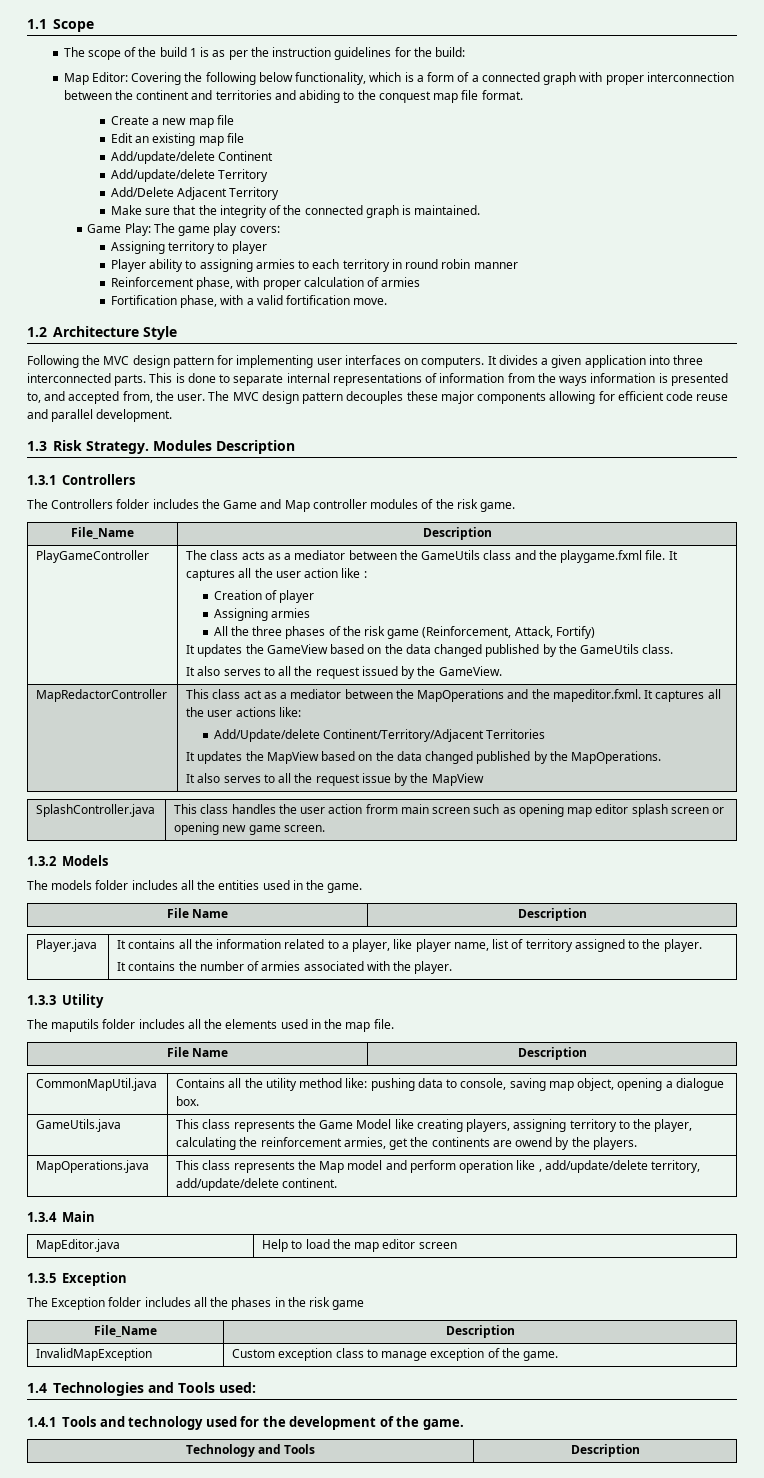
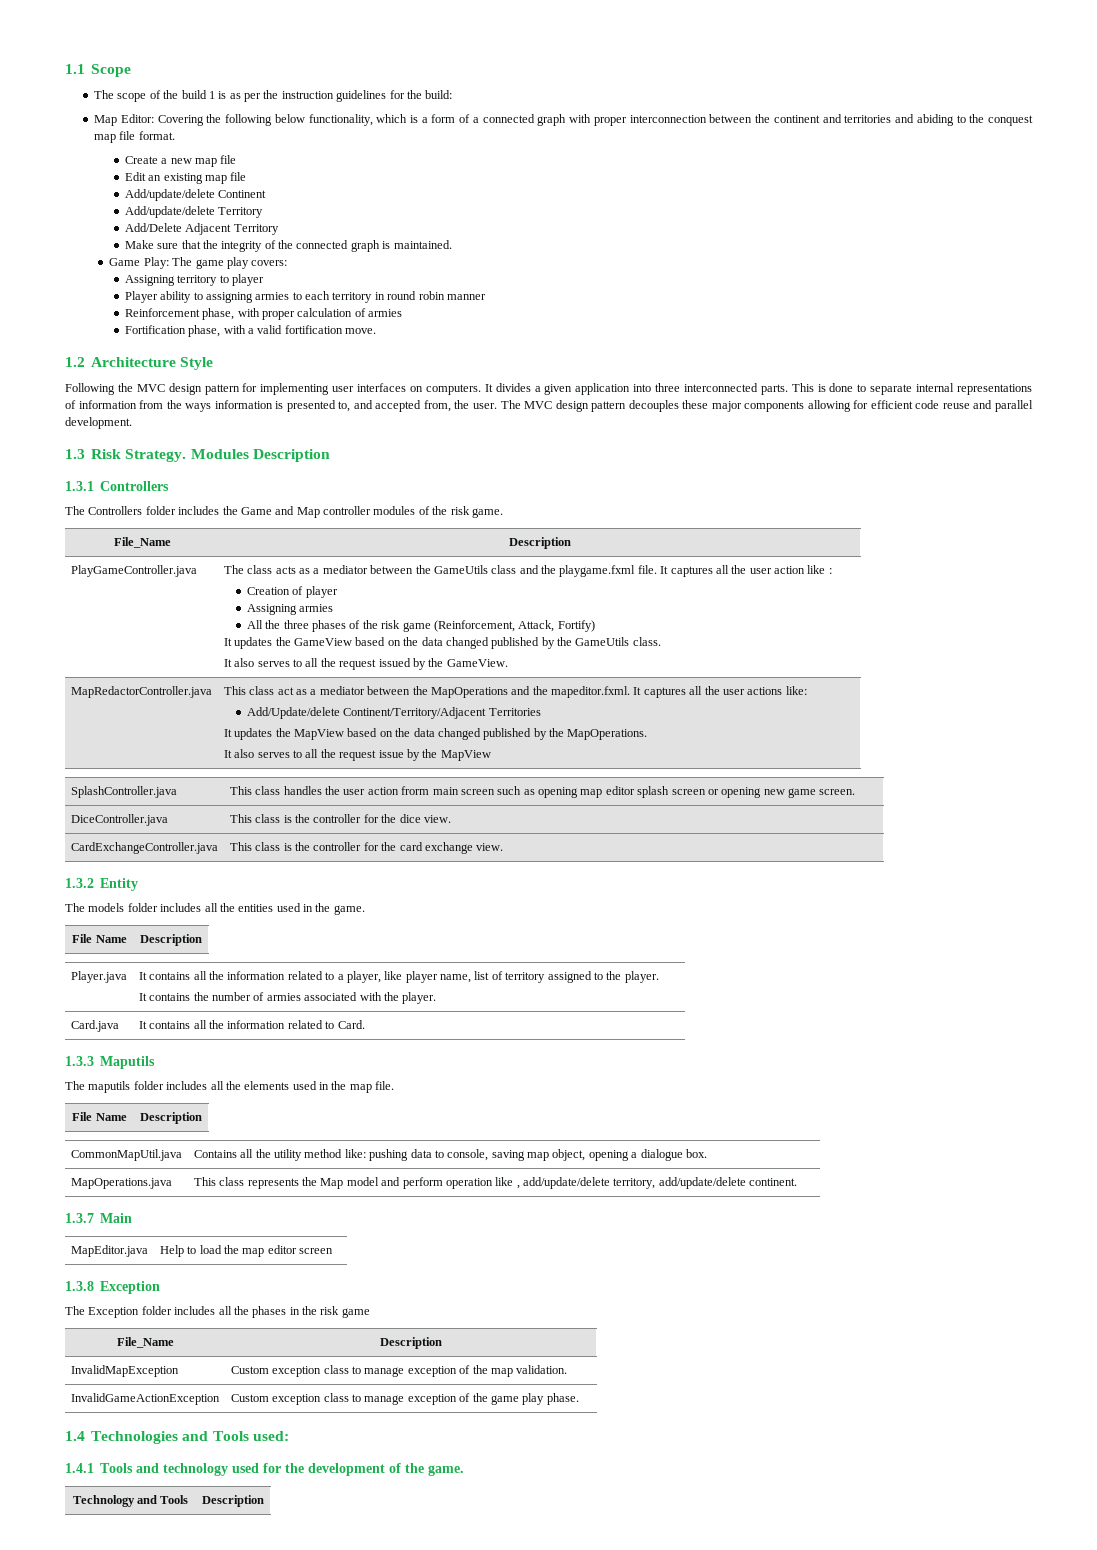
[36,550,150,563] PlayGameController -> [70,565,197,577] PlayGameController.java
[36,689,168,702] MapRedactorController -> [70,686,212,698] MapRedactorController.java
(325, 828) none -> [70,814,168,826] [229,814,451,823] [70,842,218,854] [229,842,504,854] // DiceController.java | This class is the controller for the dice view. // CardExchangeController.java | This class is the controller for the card exchange view.
[62,855,108,866] Models -> [100,878,139,891] Entity
(453, 967) none -> [70,1020,119,1032] [138,1020,365,1029] // Card.java | It contains all the information related to Card.
[62,994,104,1008] Utility -> [100,1056,156,1069] Maputils
[36,1119,122,1132] [176,1119,693,1132] [176,1137,637,1150] // GameUtils.java | This class represents the Game Model like creating players, assigning territory to the player, calculating the reinforcement armies, get the continents are owend by the players. -> (707, 1153) none
[27,1212,57,1222] 1.3.4 -> [65,1213,94,1223] 1.3.7
[27,1273,56,1283] 1.3.5 -> [65,1281,94,1291] 1.3.8
[523,1351,559,1361] game. -> [490,1365,568,1377] [70,1393,220,1405] [230,1393,579,1405] map validation. // InvalidGameActionException | Custom exception class to manage exception of the game play phase.

